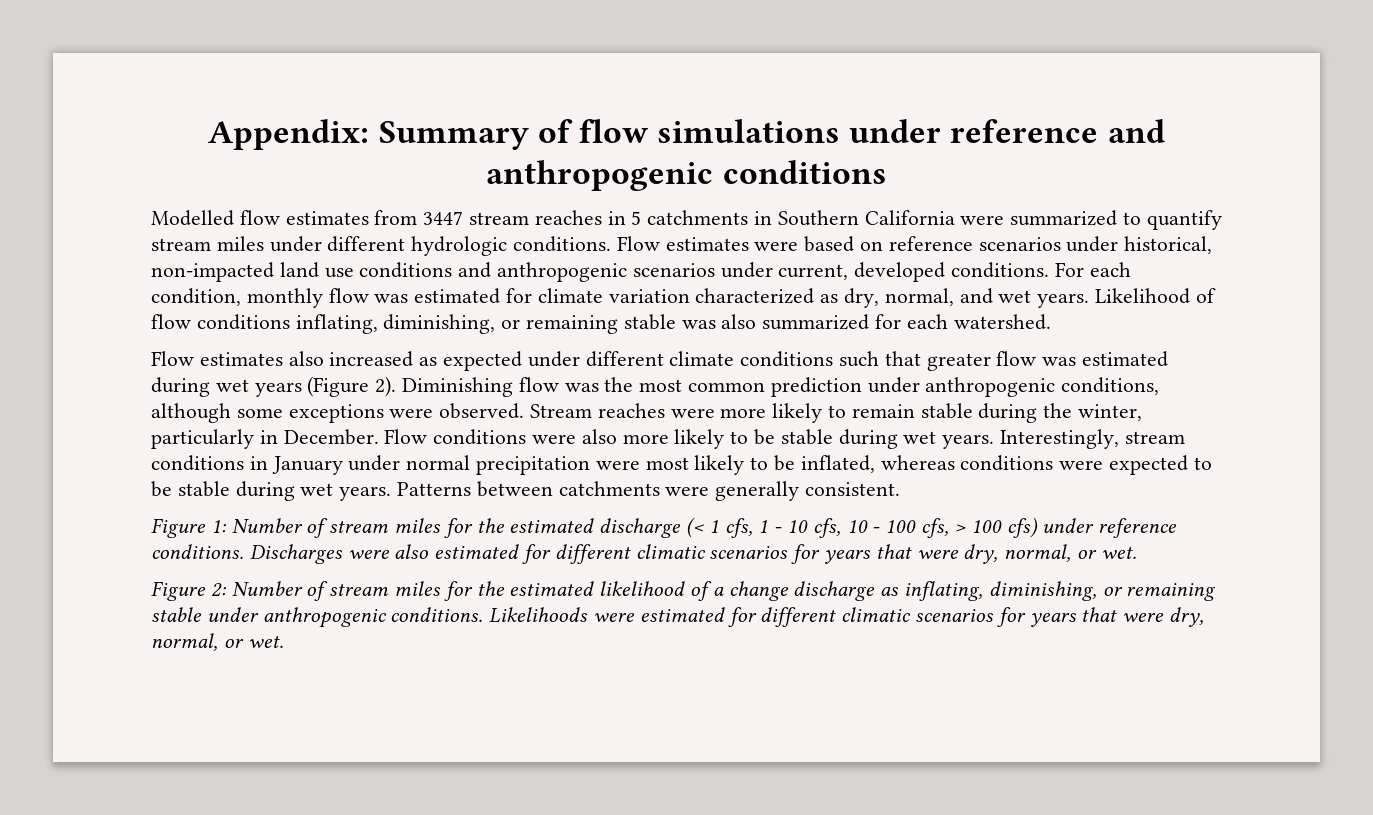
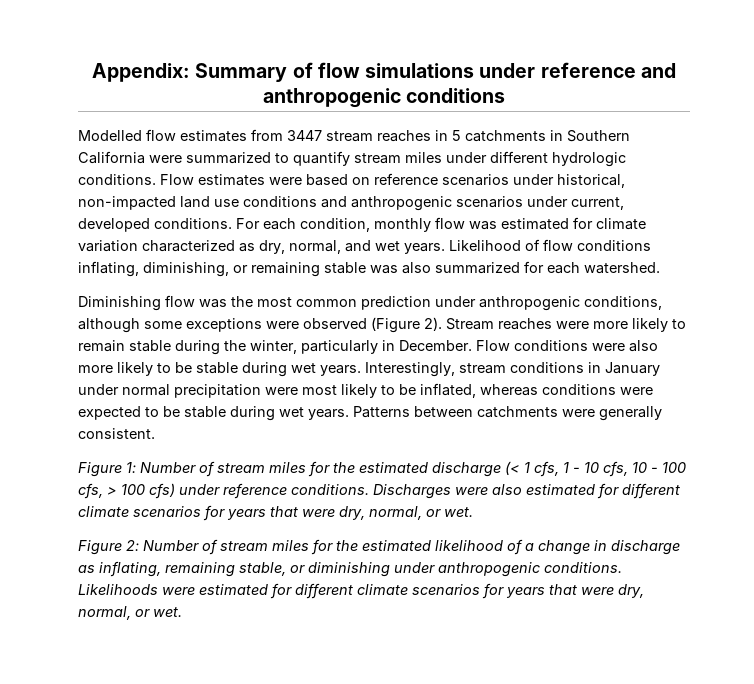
[151,351,1169,371] [151,376,397,397] Flow estimates also increased as expected under different climate conditions such that greater flow was estimated during wet years (Figure 2). -> (660, 268) none
[439,403,525,419] observed. -> [303,317,442,333] observed (Figure 2).
[635,544,706,559] climatic -> [78,506,129,517] climate
(789, 591) none -> [594,540,607,551] in
[988,581,1217,601] [151,607,202,622] diminishing, or remaining stable -> [165,562,390,577] remaining stable, or diminishing
[841,607,912,622] climatic -> [357,584,408,595] climate

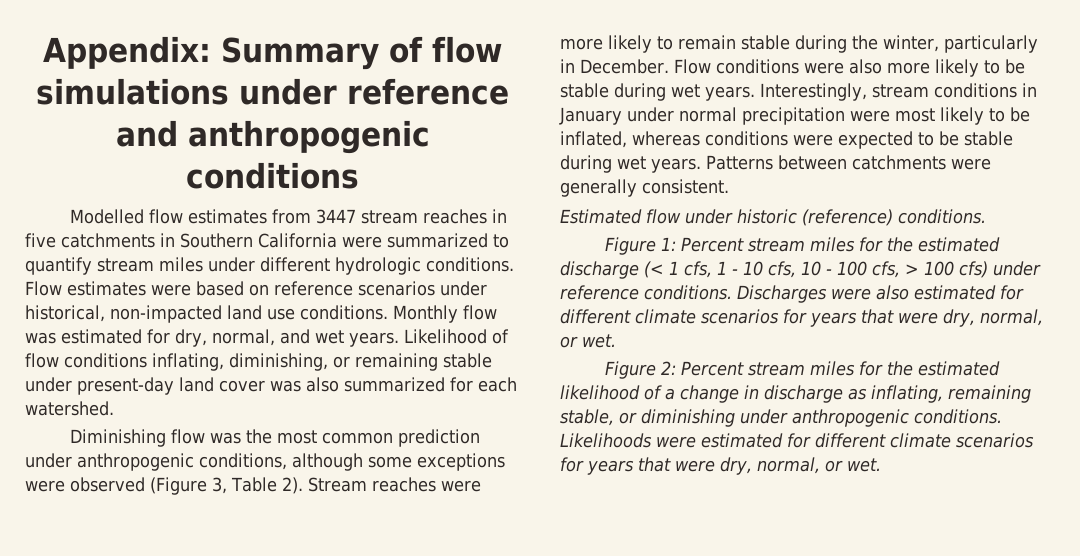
[452,130,461,141] 5 -> [25,233,56,248] five
[243,196,624,211] [78,217,646,232] [78,240,255,252] conditions and anthropogenic scenarios under current, developed conditions. For each condition, monthly flow was estimated for climate variation characterized as -> [300,305,497,323] [25,329,170,344] conditions. Monthly flow was estimated for
(366, 268) none -> [25,377,265,395] under present-day land cover
(420, 325) none -> [211,477,277,494] 3, Table
(155, 433) none -> [560,209,986,226] // Estimated flow under historic (reference) conditions.
[140,461,215,477] Number of -> [681,237,745,252] Percent
[143,539,218,555] Number of -> [681,361,745,376] Percent

